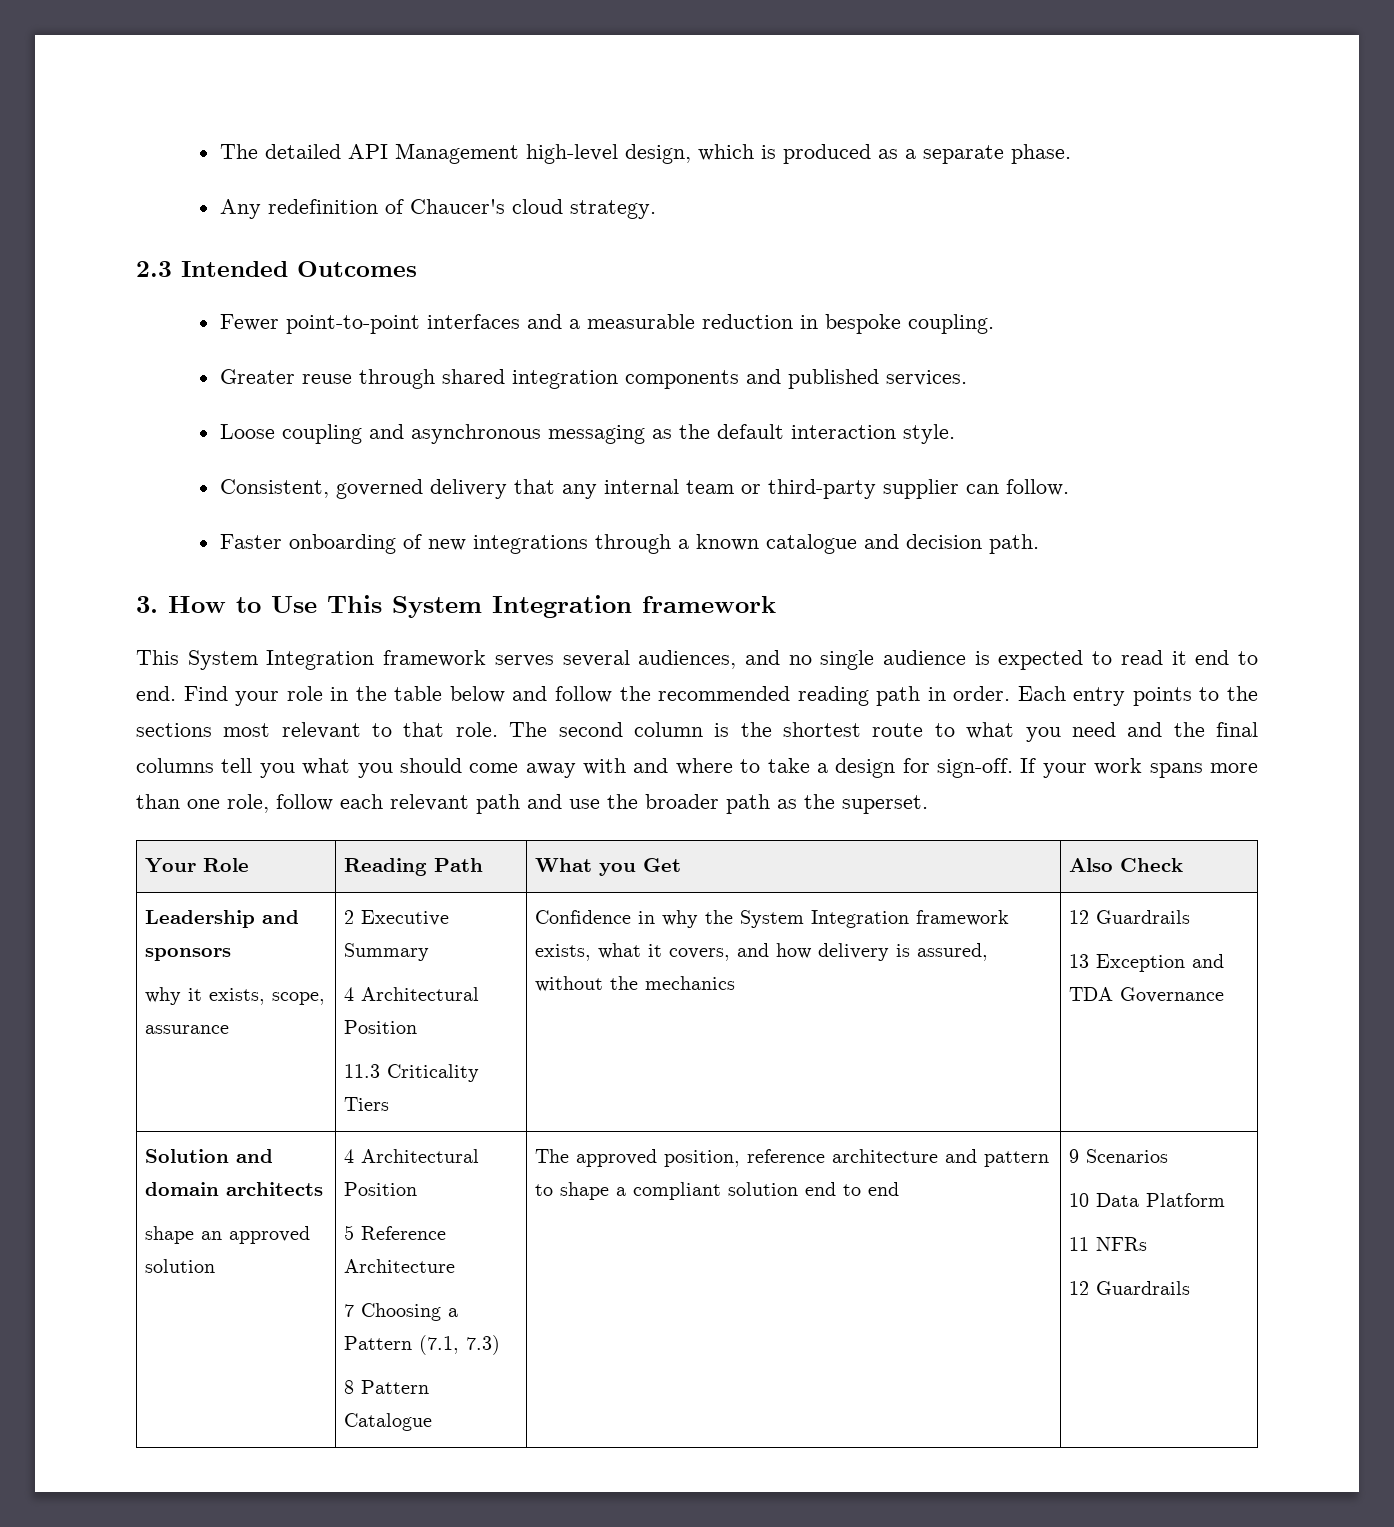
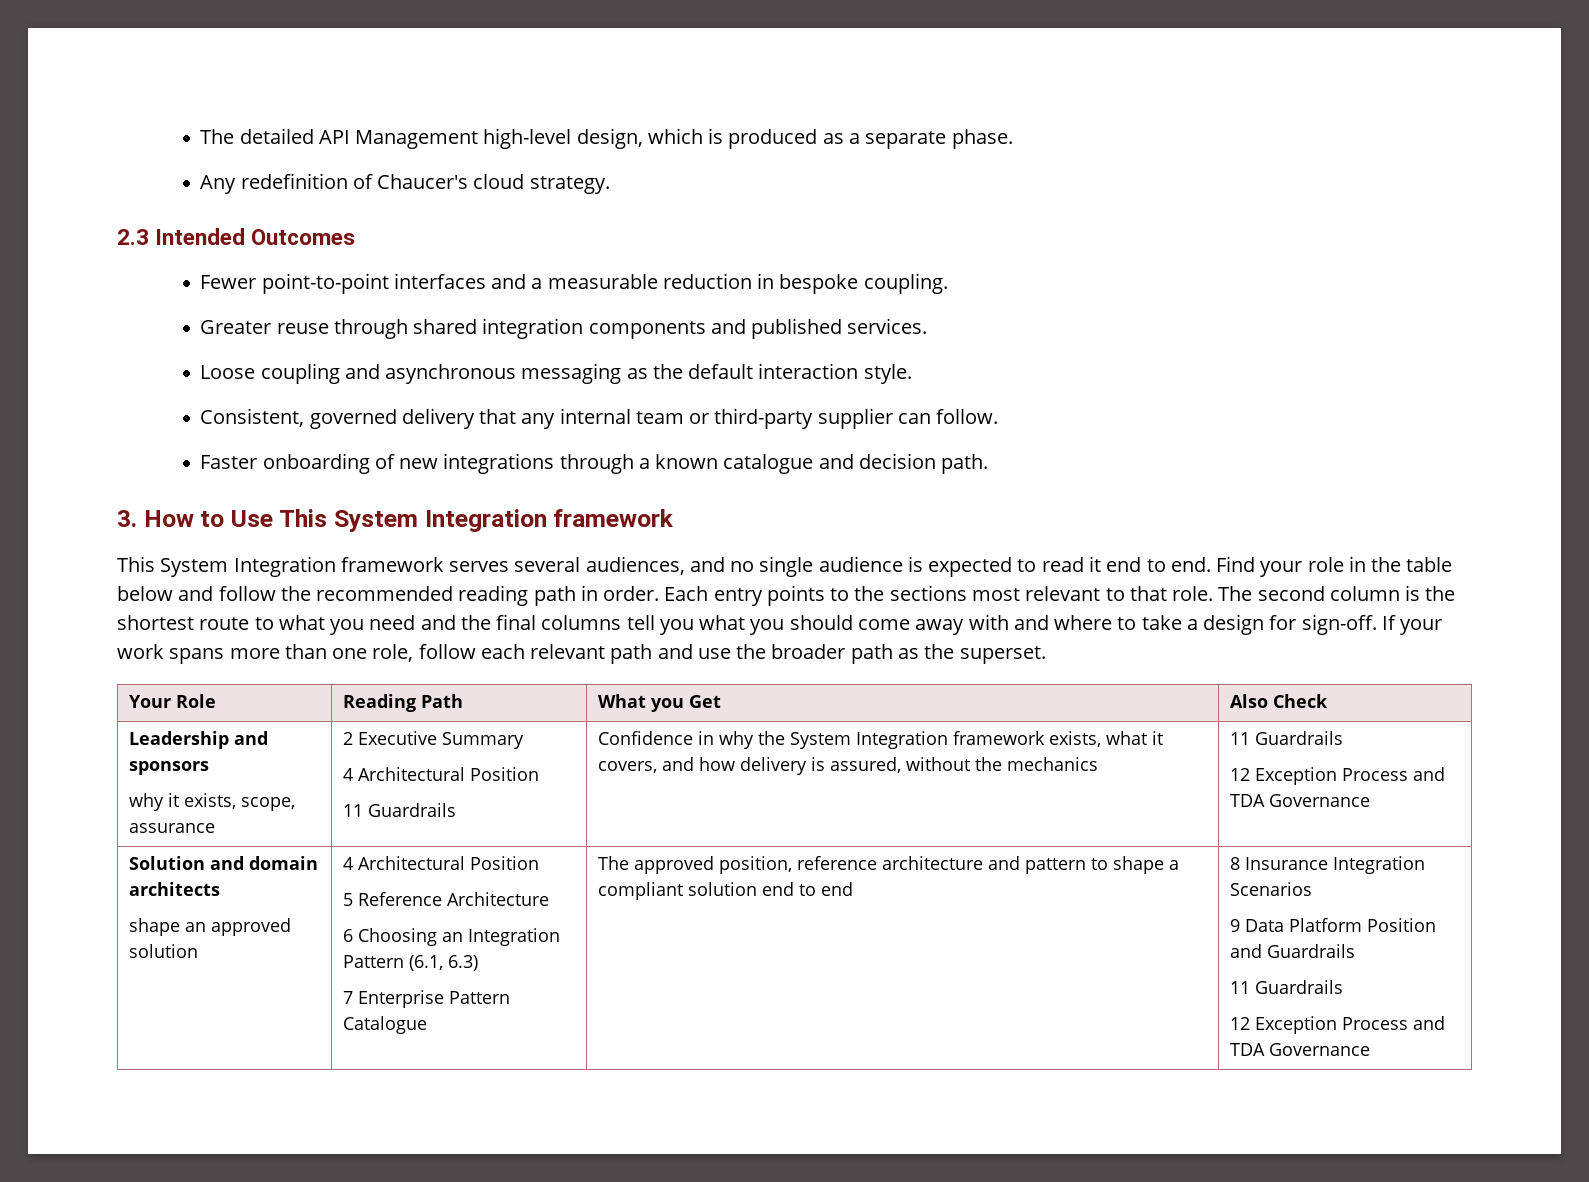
[343,1064,479,1082] [343,1097,389,1111] 11.3 Criticality Tiers -> [343,803,457,817] 11 Guardrails
[1068,910,1190,924] [1068,954,1185,972] 12 Guardrails // 13 Exception -> [1230,731,1344,745] [1230,767,1409,785] 11 Guardrails // 12 Exception Process
[343,1303,458,1321] [343,1335,500,1355] [343,1380,354,1394] 7 Choosing a Pattern (7.1, 7.3) // 8 -> [343,928,561,946] [343,955,479,971] [343,990,445,1008] 6 Choosing an Integration Pattern (6.1, 6.3) // 7 Enterprise
[1068,1149,1079,1163] 9 -> [1230,856,1426,874] 8 Insurance Integration
[1068,1193,1089,1207] 10 -> [1230,919,1241,932] 9
[1068,1237,1147,1251] [1068,1281,1190,1295] // 11 NFRs // 12 Guardrails -> [1367,918,1437,932] [1230,944,1356,958] [1230,980,1344,994] [1230,1016,1446,1034] [1230,1043,1371,1056] Position and Guardrails // 11 Guardrails // 12 Exception Process and TDA Governance

